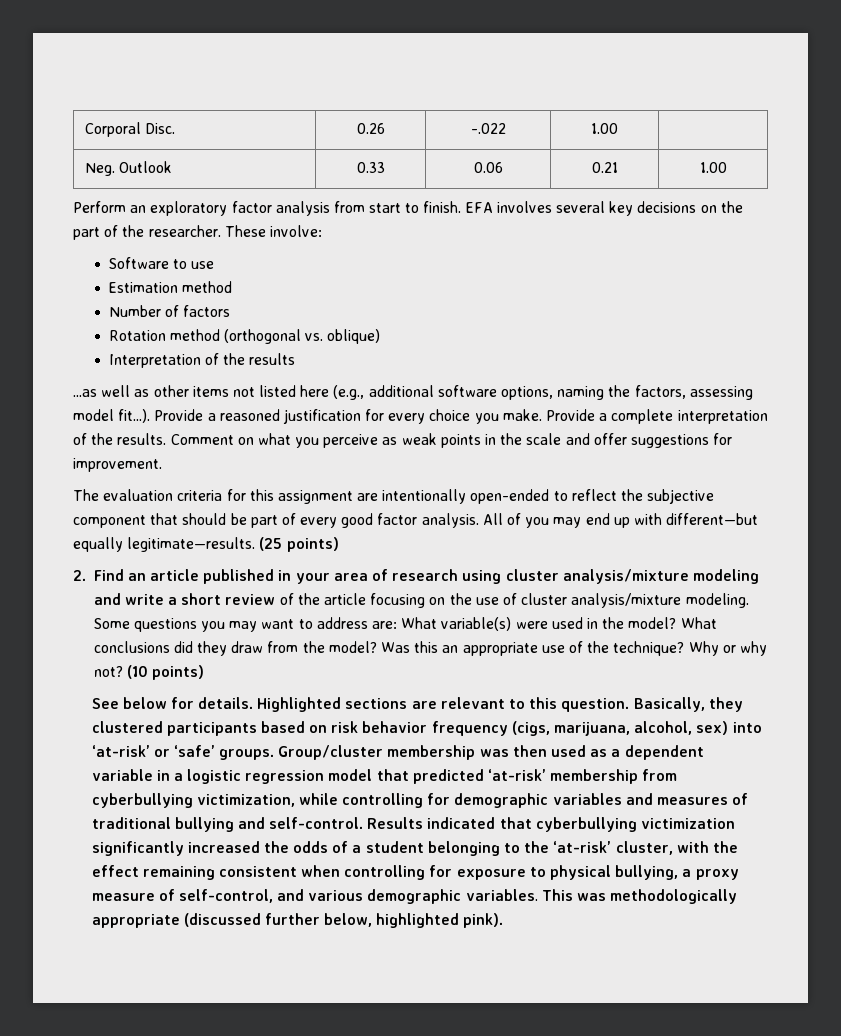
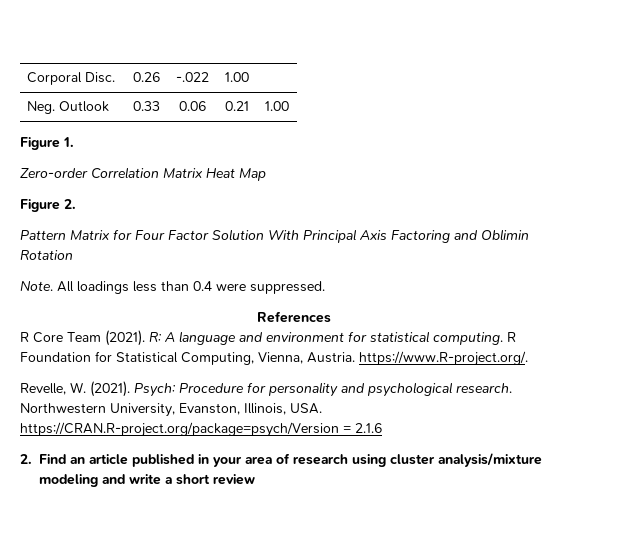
[73,201,743,216] [73,225,322,240] [108,257,214,269] [108,281,232,293] [108,305,230,317] [108,329,381,344] [108,353,296,368] [73,385,753,400] [73,409,768,424] [73,433,733,448] [73,458,162,472] [73,489,715,504] [73,513,759,528] [73,537,339,552] Perform an exploratory factor analysis from start to finish. EFA involves several key decisions on the part of the researcher. These involve: // Software to use // Estimation method // Number of factors // Rotation method (orthogonal vs. oblique) // Interpretation of the results // ...as well as other items not listed here (e.g., additional software options, naming the factors, assessing model fit...). Provide a reasoned justification for every choice you make. Provide a complete interpretation of the results. Comment on what you perceive as weak points in the scale and offer suggestions for improvement. // The evaluation criteria for this assignment are intentionally open-ended to reflect the subjective component that should be part of every good factor analysis. All of you may end up with different—but equally legitimate—results. (25 points) -> [20,137,74,150] [20,167,266,181] [20,199,76,212] [20,229,529,243] [20,250,73,260] [20,280,325,294] [257,311,331,323] [20,330,516,346] [20,351,528,366] [20,381,512,397] [20,403,322,417] [20,422,382,437] Figure 1. // Zero-order Correlation Matrix Heat Map // Figure 2. // Pattern Matrix for Four Factor Solution With Principal Axis Factoring and Oblimin Rotation // Note. All loadings less than 0.4 were suppressed. // References // R Core Team (2021). R: A language and environment for statistical computing. R Foundation for Statistical Computing, Vienna, Austria. https://www.R-project.org/. // Revelle, W. (2021). Psych: Procedure for personality and psychological research. Northwestern University, Evanston, Illinois, USA. https://CRAN.R-project.org/package=psych/Version = 2.1.6
[279,593,749,608] [93,617,717,632] [93,641,767,656] [93,665,205,680] [91,697,743,712] [91,721,762,736] [91,745,704,760] [91,769,678,784] [91,793,749,808] [91,817,735,832] [91,841,738,856] [91,865,739,880] [91,889,738,904] [91,913,504,928] of the article focusing on the use of cluster analysis/mixture modeling. Some questions you may want to address are: What variable(s) were used in the model? What conclusions did they draw from the model? Was this an appropriate use of the technique? Why or why not? (10 points) // See below for details. Highlighted sections are relevant to this question. Basically, they clustered participants based on risk behavior frequency (cigs, marijuana, alcohol, sex) into ‘at-risk’ or ‘safe’ groups. Group/cluster membership was then used as a dependent variable in a logistic regression model that predicted ‘at-risk’ membership from cyberbullying victimization, while controlling for demographic variables and measures of traditional bullying and self-control. Results indicated that cyberbullying victimization significantly increased the odds of a student belonging to the ‘at-risk’ cluster, with the effect remaining consistent when controlling for exposure to physical bullying, a proxy measure of self-control, and various demographic variables. This was methodologically appropriate (discussed further below, highlighted pink). -> (255, 479) none

